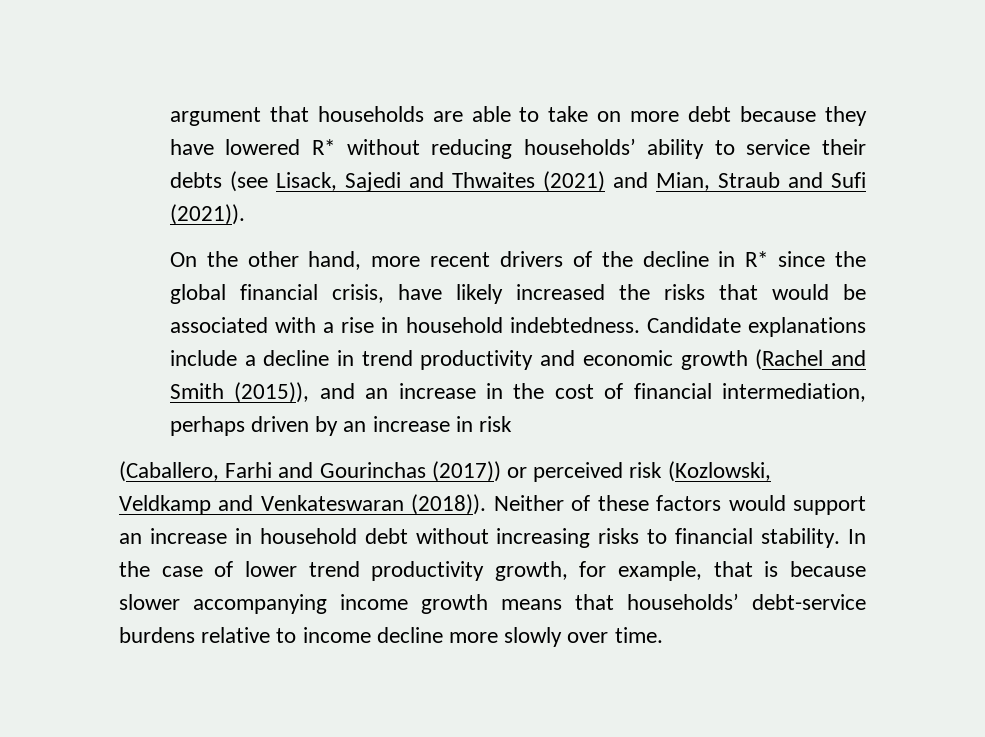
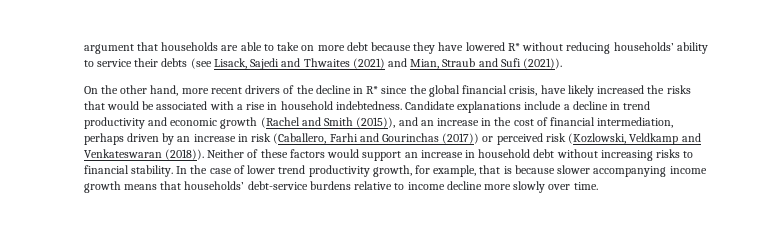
(513, 424) // -> (272, 137) none

